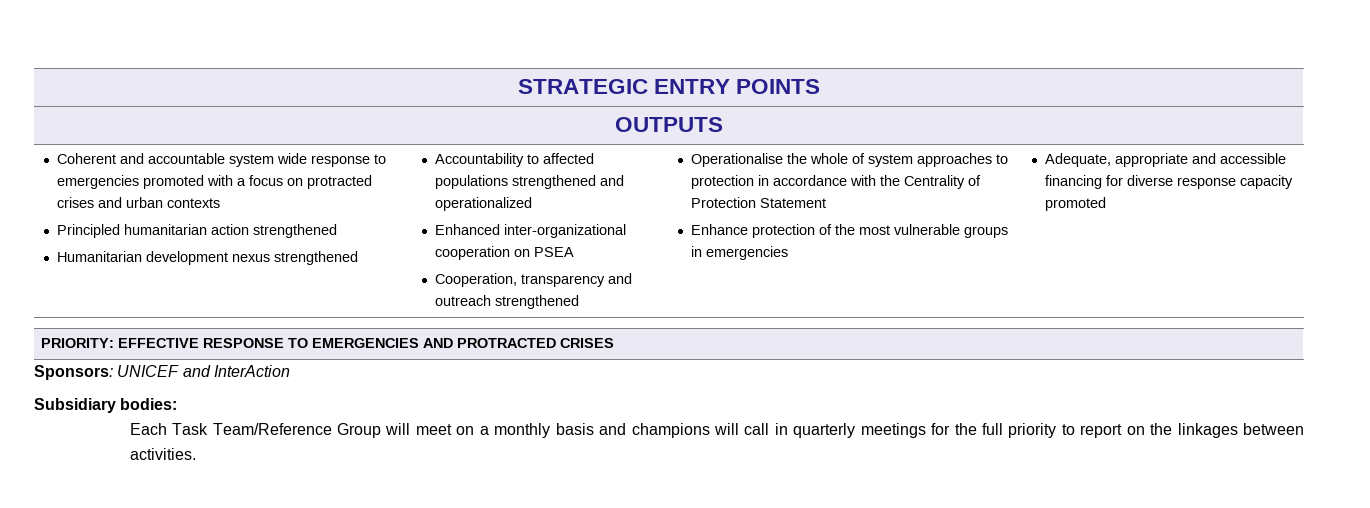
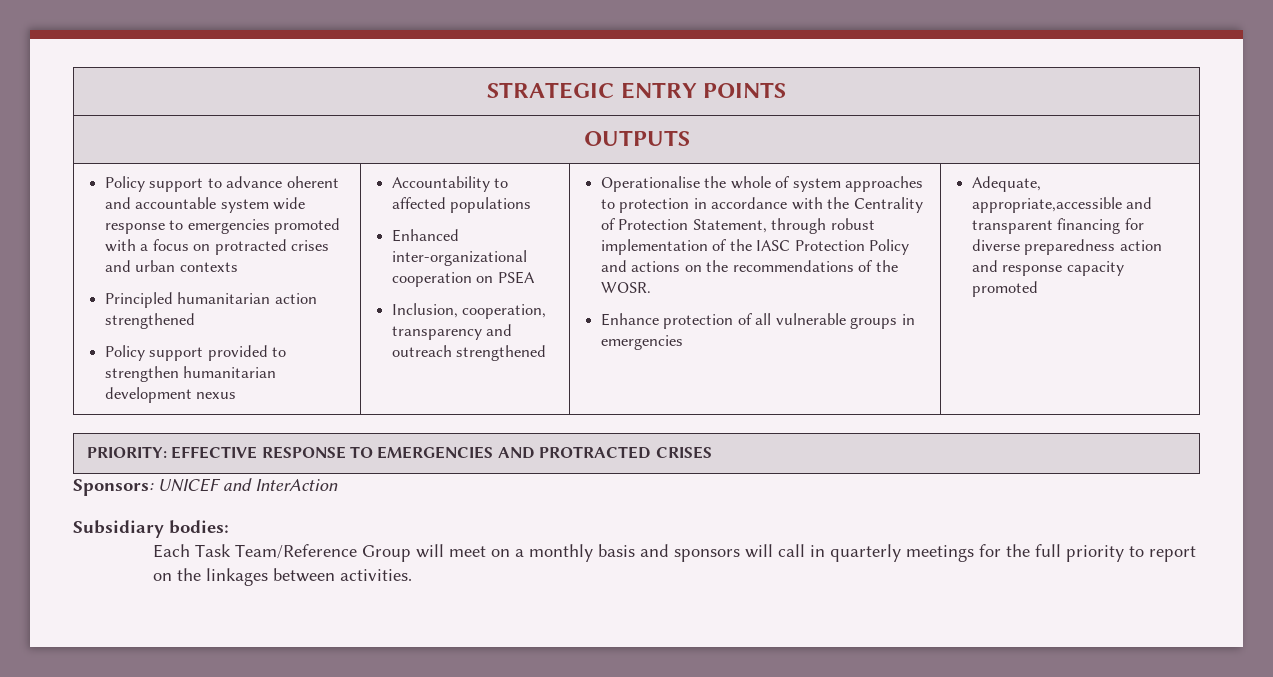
[57,153,117,164] Coherent -> [104,176,339,192] Policy support to advance oherent
[57,251,143,262] Humanitarian -> [104,345,287,361] [104,366,277,382] Policy support provided to strengthen humanitarian
[274,251,359,265] strengthened -> (237, 395) none
[512,175,625,189] [435,197,533,211] strengthened and operationalized -> (532, 205) none
[435,273,518,287] Cooperation, -> [391,303,547,319] Inclusion, cooperation,
[760,198,827,208] Statement -> [692,218,875,234] [600,239,910,255] [600,260,898,272] [600,282,651,293] Statement, through robust implementation of the IASC Protection Policy and actions on the recommendations of the WOSR.
[835,224,891,235] the most -> [755,313,772,325] all
[1115,153,1287,167] [1045,175,1174,189] appropriate and accessible financing for diverse -> [971,197,1153,213] [971,218,1144,234] [971,239,1162,255] [971,260,998,272] appropriate,accessible and transparent financing for diverse preparedness action and
[631,423,710,438] champions -> [673,549,740,562] sponsors

